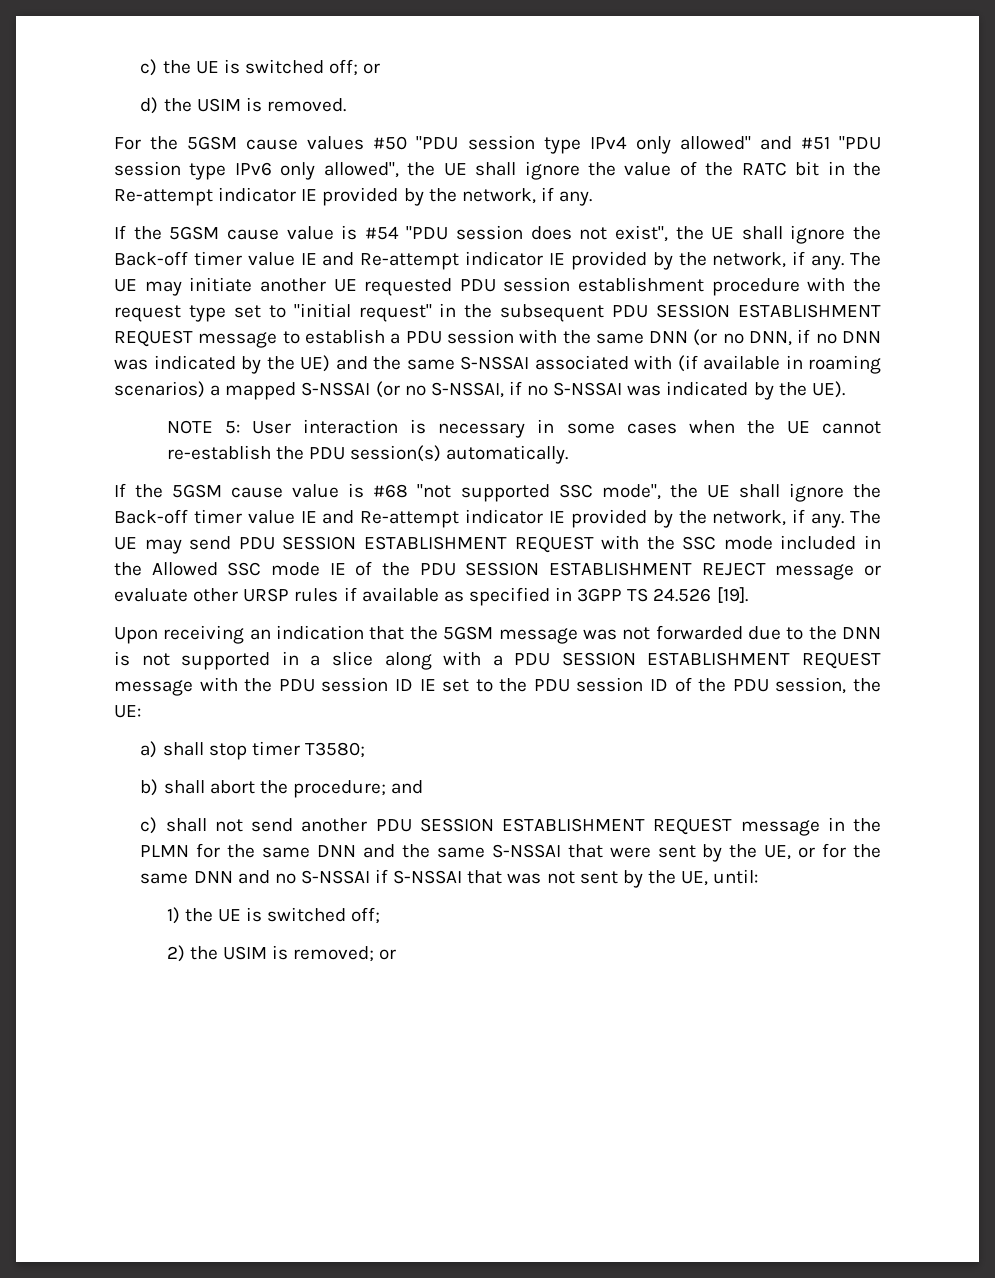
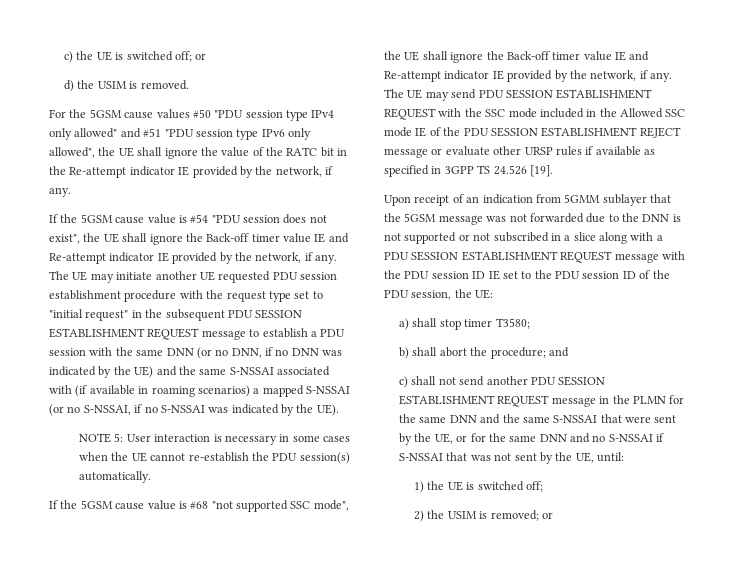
[163,625,365,644] receiving an indication -> [414,194,647,206] receipt of an indication from 5GMM sublayer
(271, 661) none -> [458,232,549,242] or not subscribed

